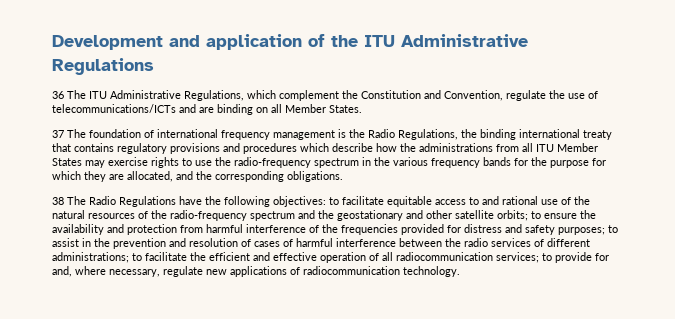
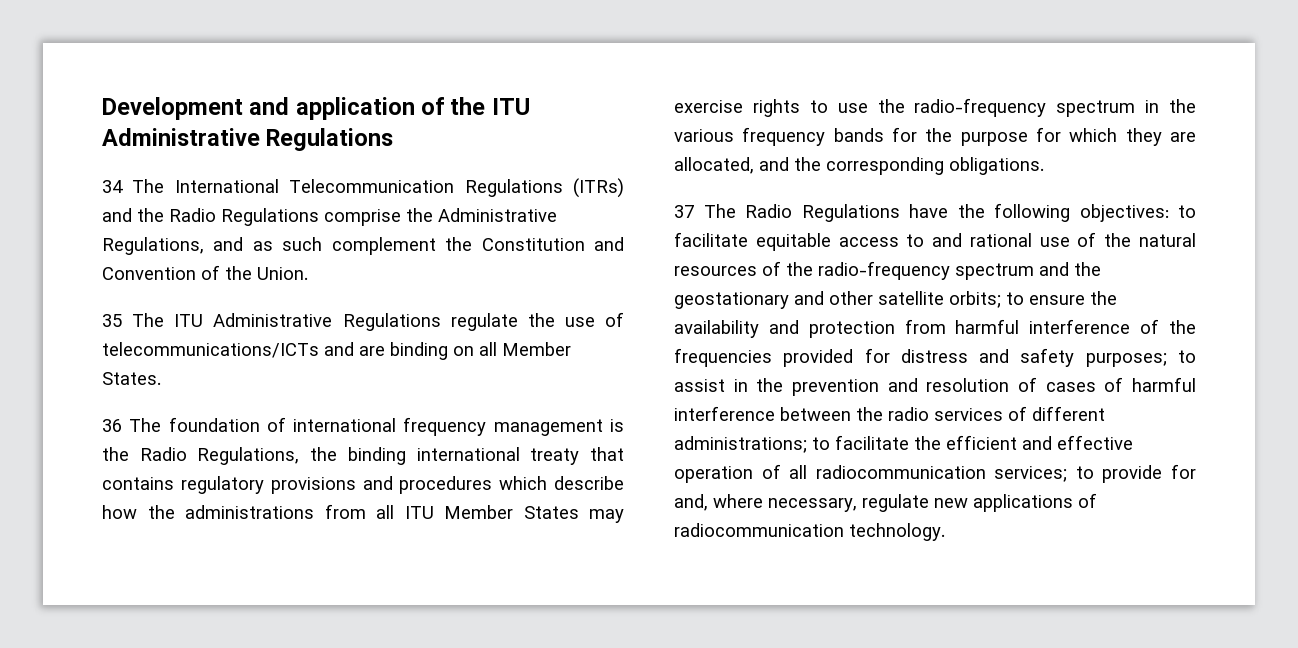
[52,90,503,101] 36 The ITU Administrative Regulations, which complement the Constitution and Convention, -> [102,178,624,198] [102,208,557,226] [102,237,624,255] [102,265,308,280] [102,313,441,331] 34 The International Telecommunication Regulations (ITRs) and the Radio Regulations comprise the Administrative Regulations, and as such complement the Constitution and Convention of the Union. // 35 The ITU Administrative Regulations
[52,130,64,138] 37 -> [102,419,122,432] 36
[52,197,64,205] 38 -> [674,205,694,218] 37

